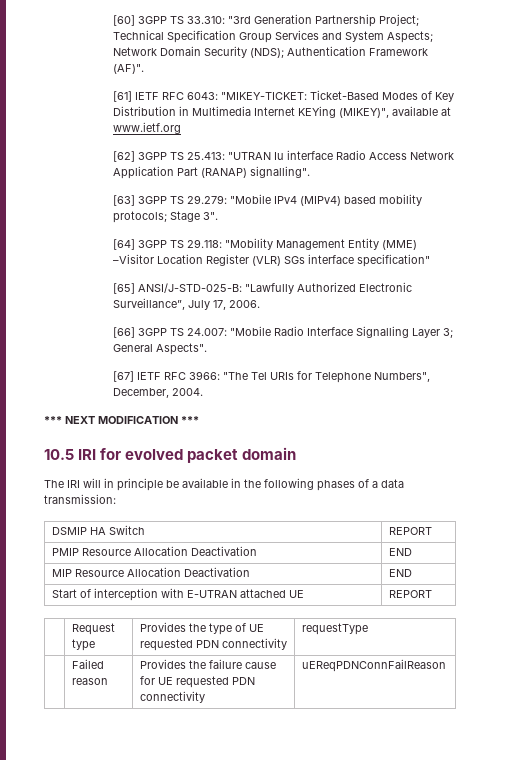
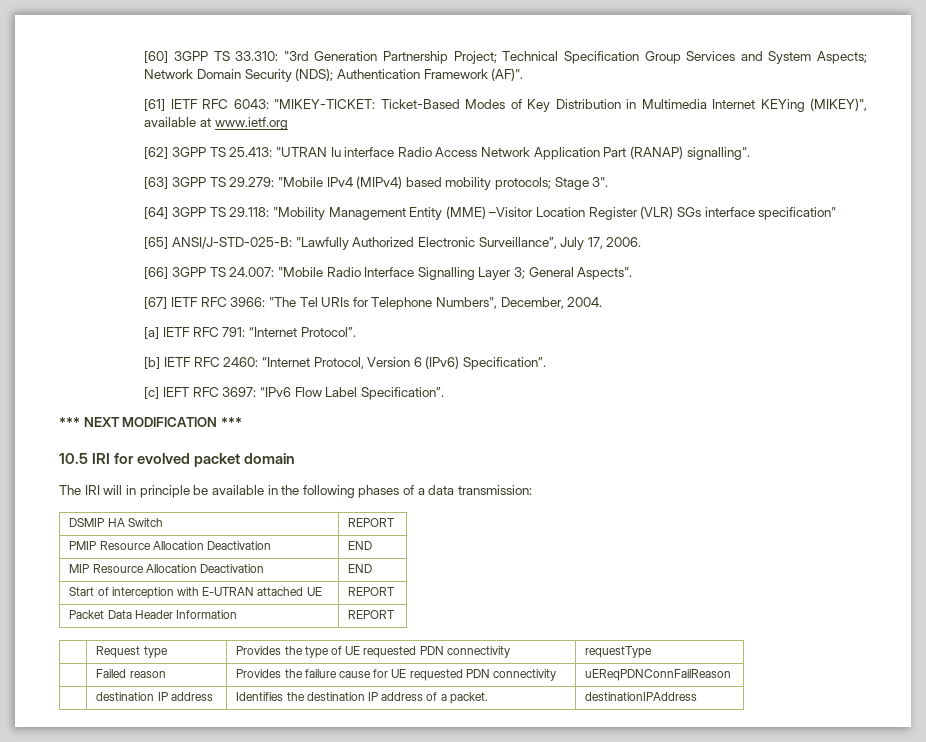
(204, 392) none -> [144,327,356,339] [144,356,547,370] [144,387,444,400] // [a] IETF RFC 791: “Internet Protocol”. // [b] IETF RFC 2460: “Internet Protocol, Version 6 (IPv6) Specification”. // [c] IEFT RFC 3697: “IPv6 Flow Label Specification”.
(432, 594) none -> [69,610,238,619] [348,610,396,619] // Packet Data Header Information | REPORT
(446, 665) none -> [96,692,213,701] [236,692,488,704] [585,692,698,701] // | destination IP address | Identifies the destination IP address of a packet. | destinationIPAddress

